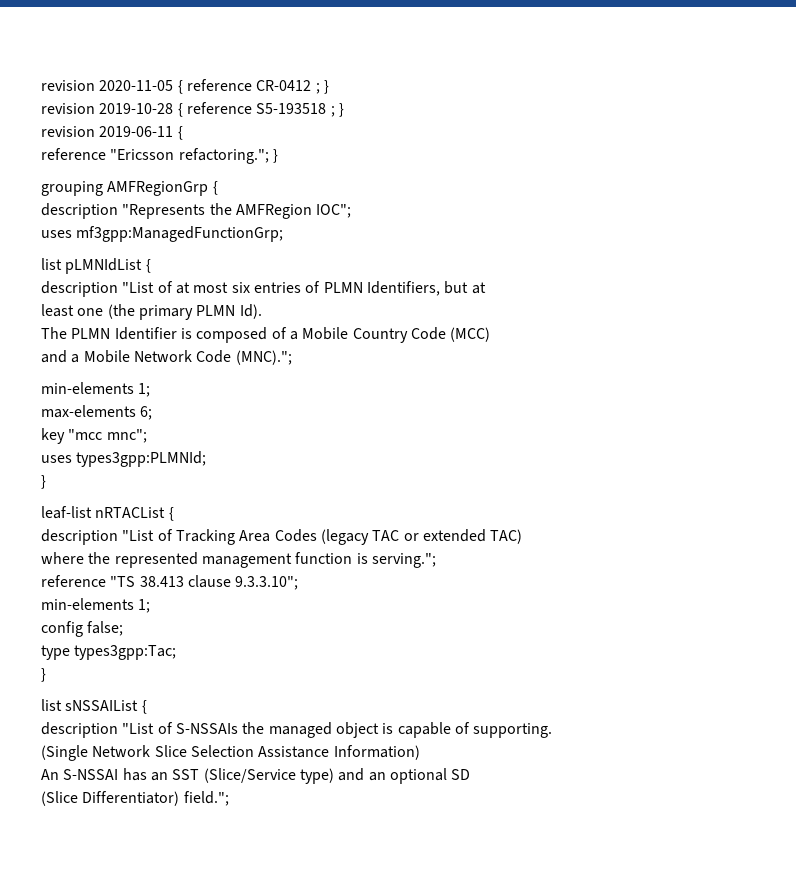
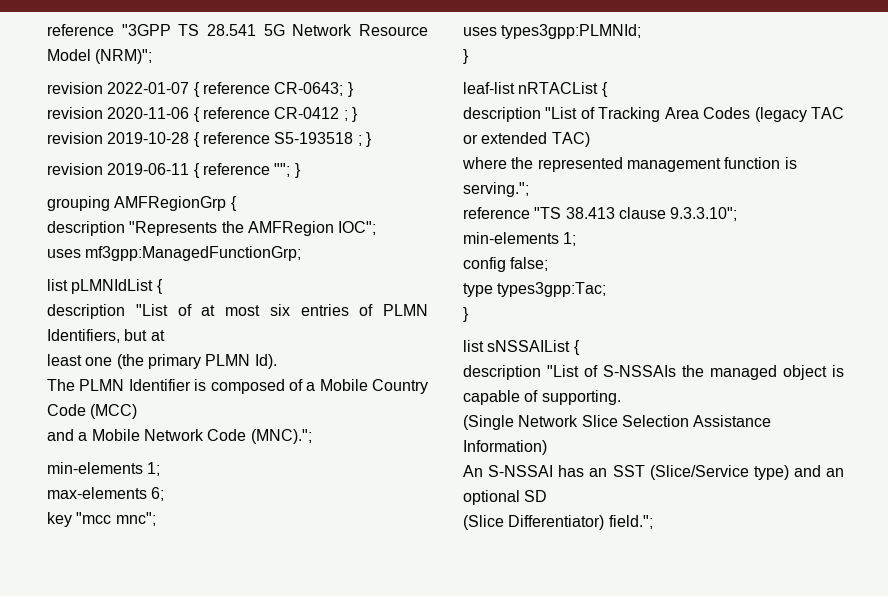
[41,80,174,91] revision 2020-11-05 -> [47,24,428,36] [47,49,153,64] [47,82,354,97] [47,107,190,119] reference "3GPP TS 28.541 5G Network Resource Model (NRM)"; // revision 2022-01-07 { reference CR-0643; } // revision 2020-11-06
[41,148,269,164] // reference "Ericsson refactoring."; -> [202,163,291,177] reference "";

